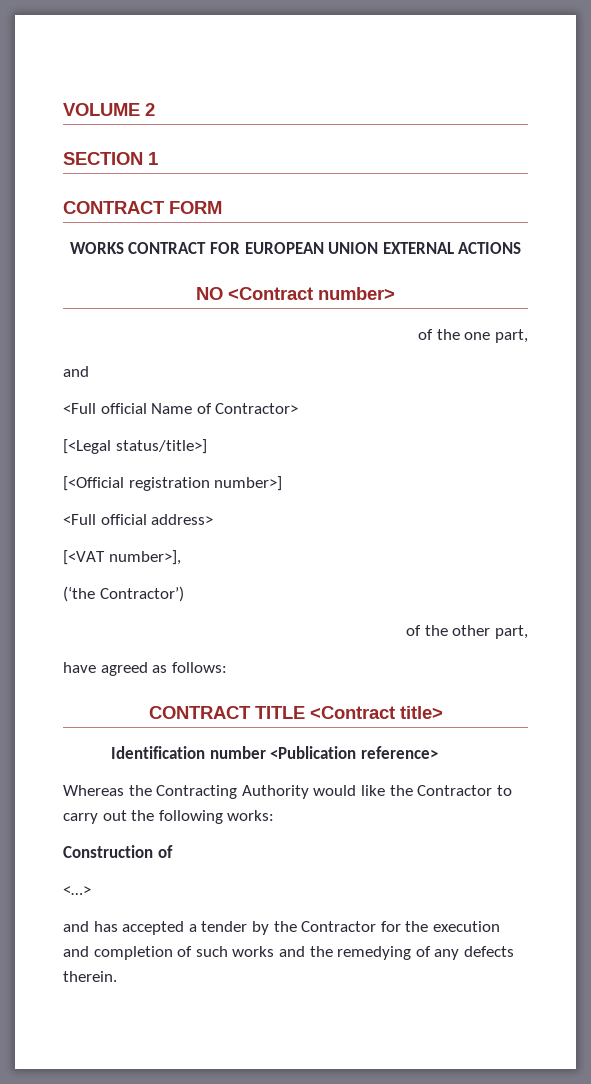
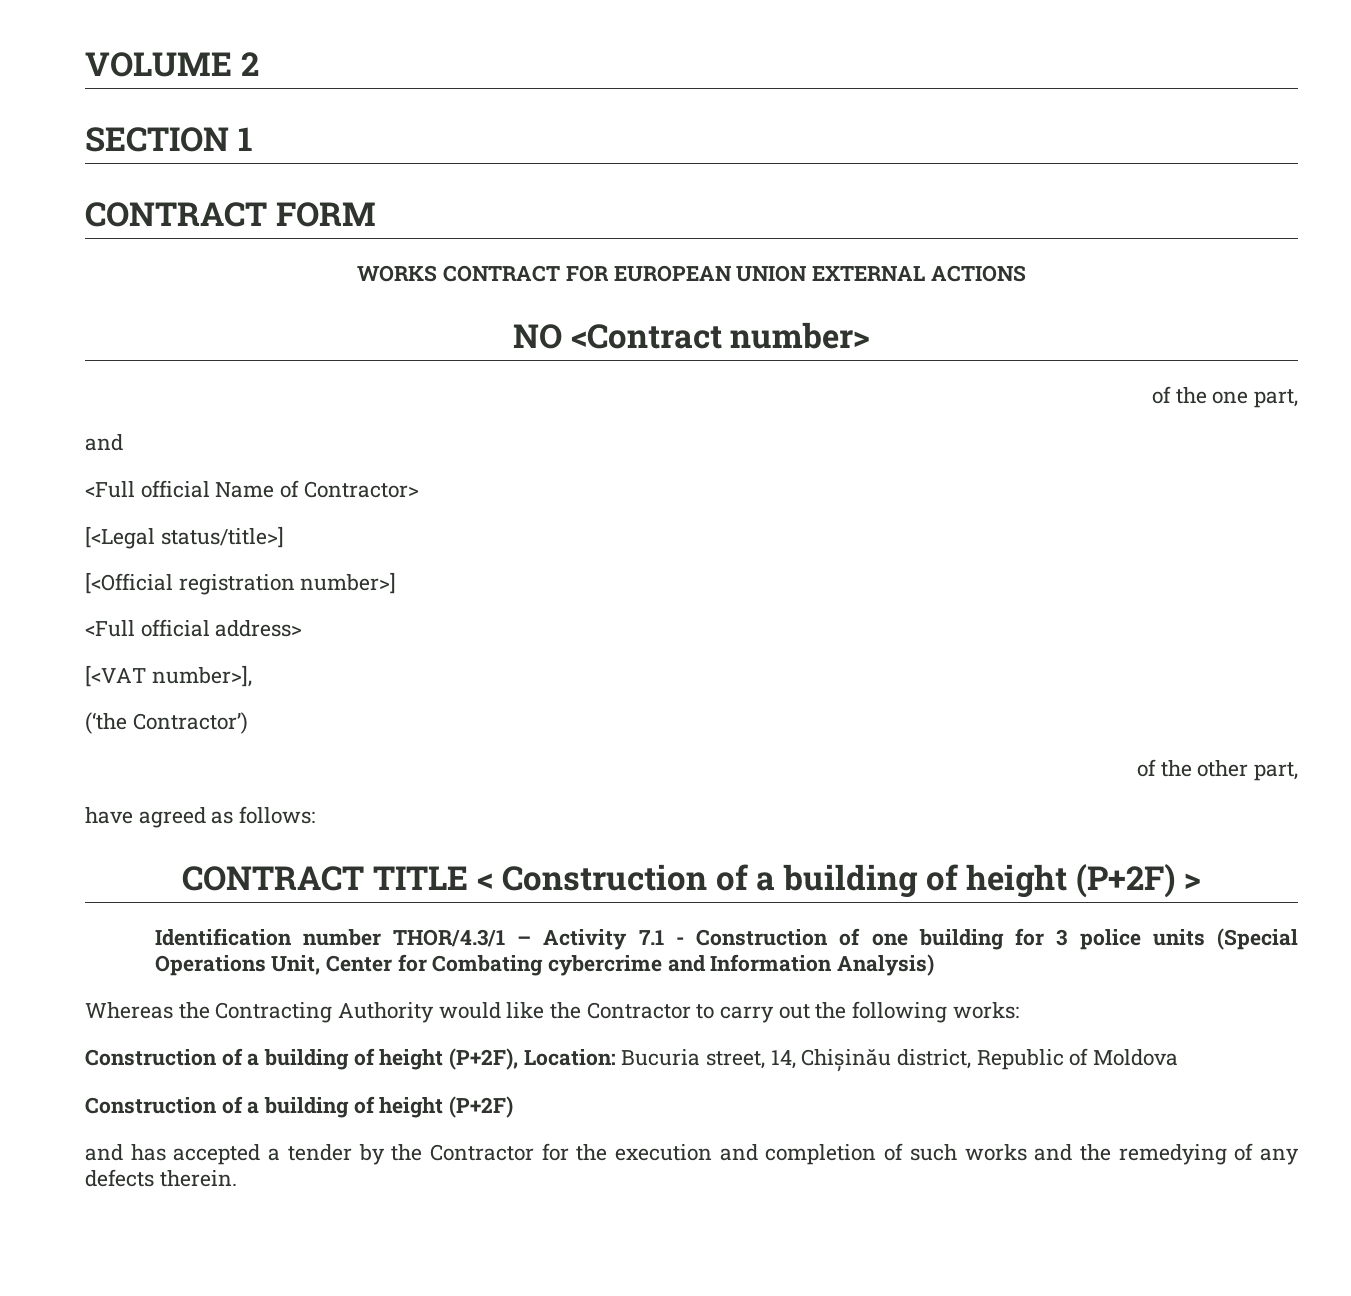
[309,706,443,719] [110,746,438,759] <Contract title> // Identification number <Publication reference> -> [477,864,1201,898] [154,928,1298,950] [154,954,934,976] < Construction of a building of height (P+2F) > // Identification number THOR/4.3/1 – Activity 7.1 - Construction of one building for 3 police units (Special Operations Unit, Center for Combating cybercrime and Information Analysis)
[63,886,91,895] // <…> -> [247,1048,1179,1072] [85,1096,514,1118] a building of height (P+2F), Location: Bucuria street, 14, Chișinău district, Republic of Moldova // Construction of a building of height (P+2F)

